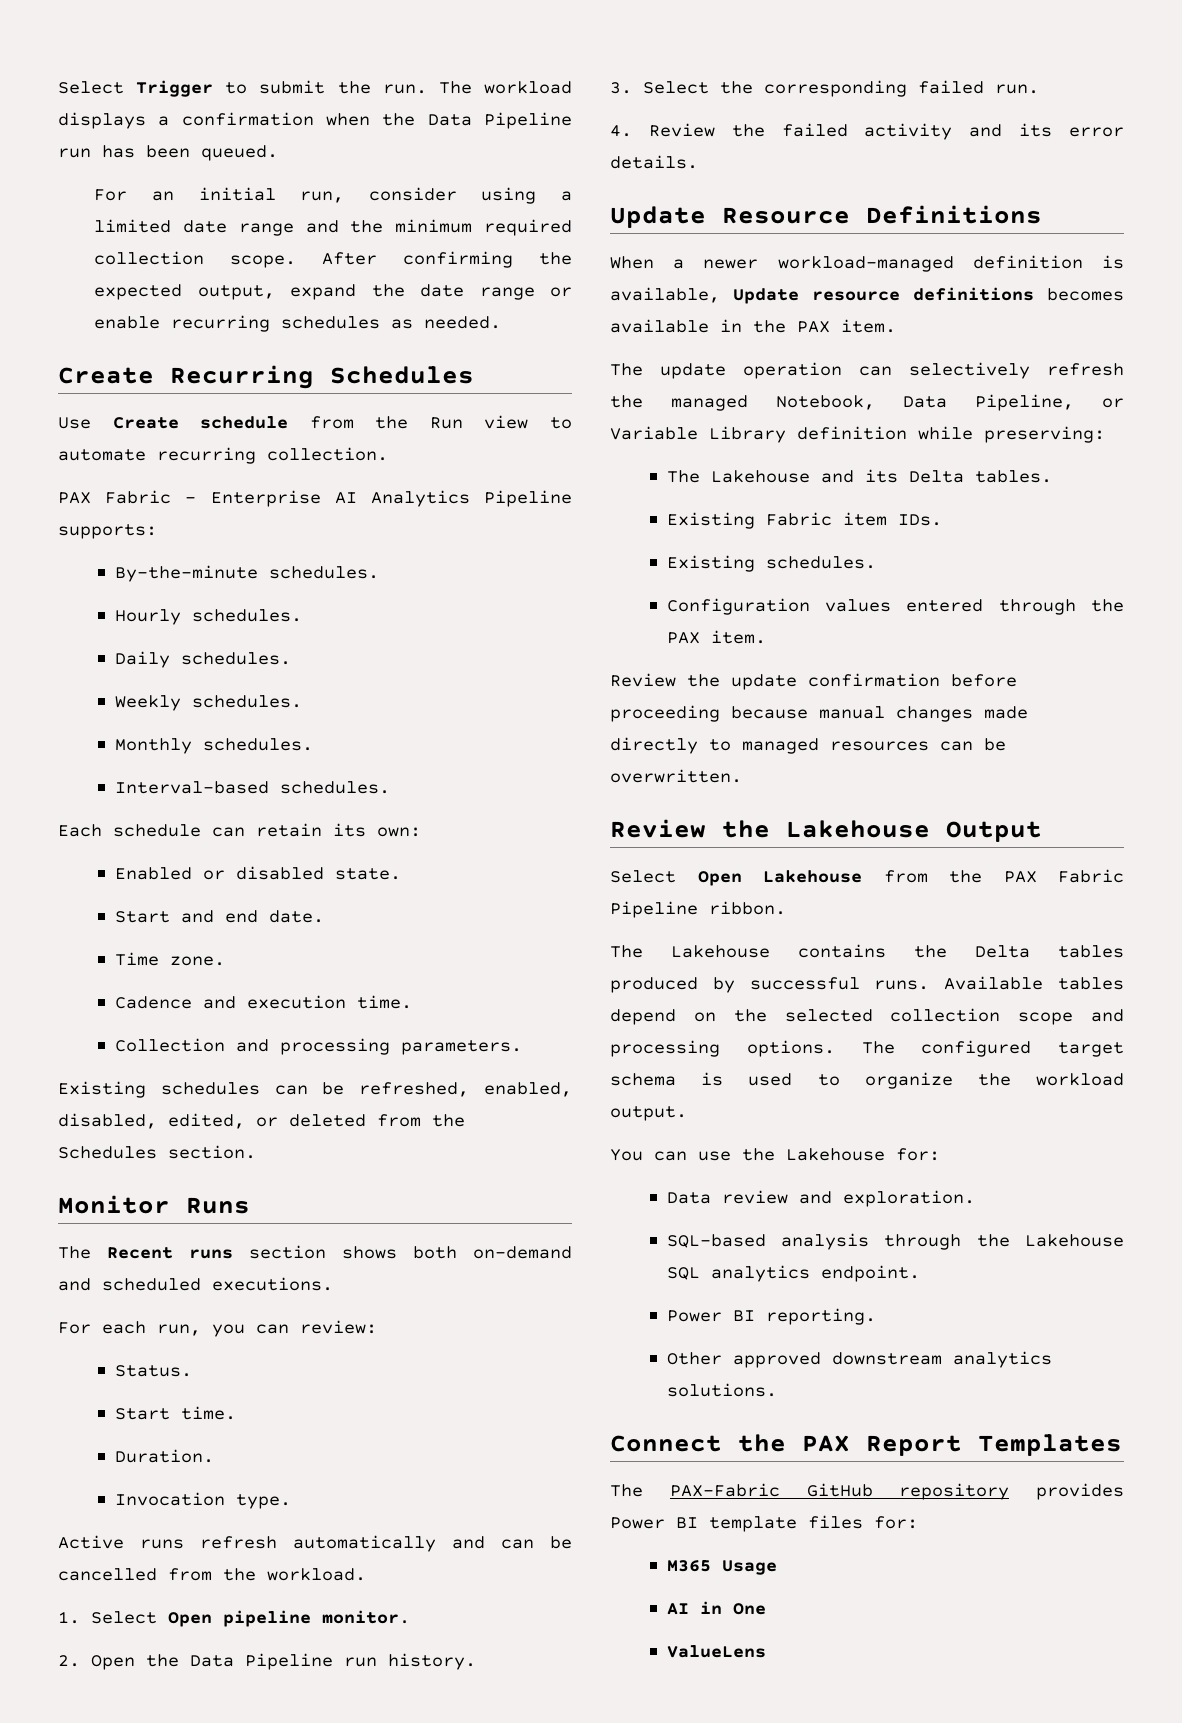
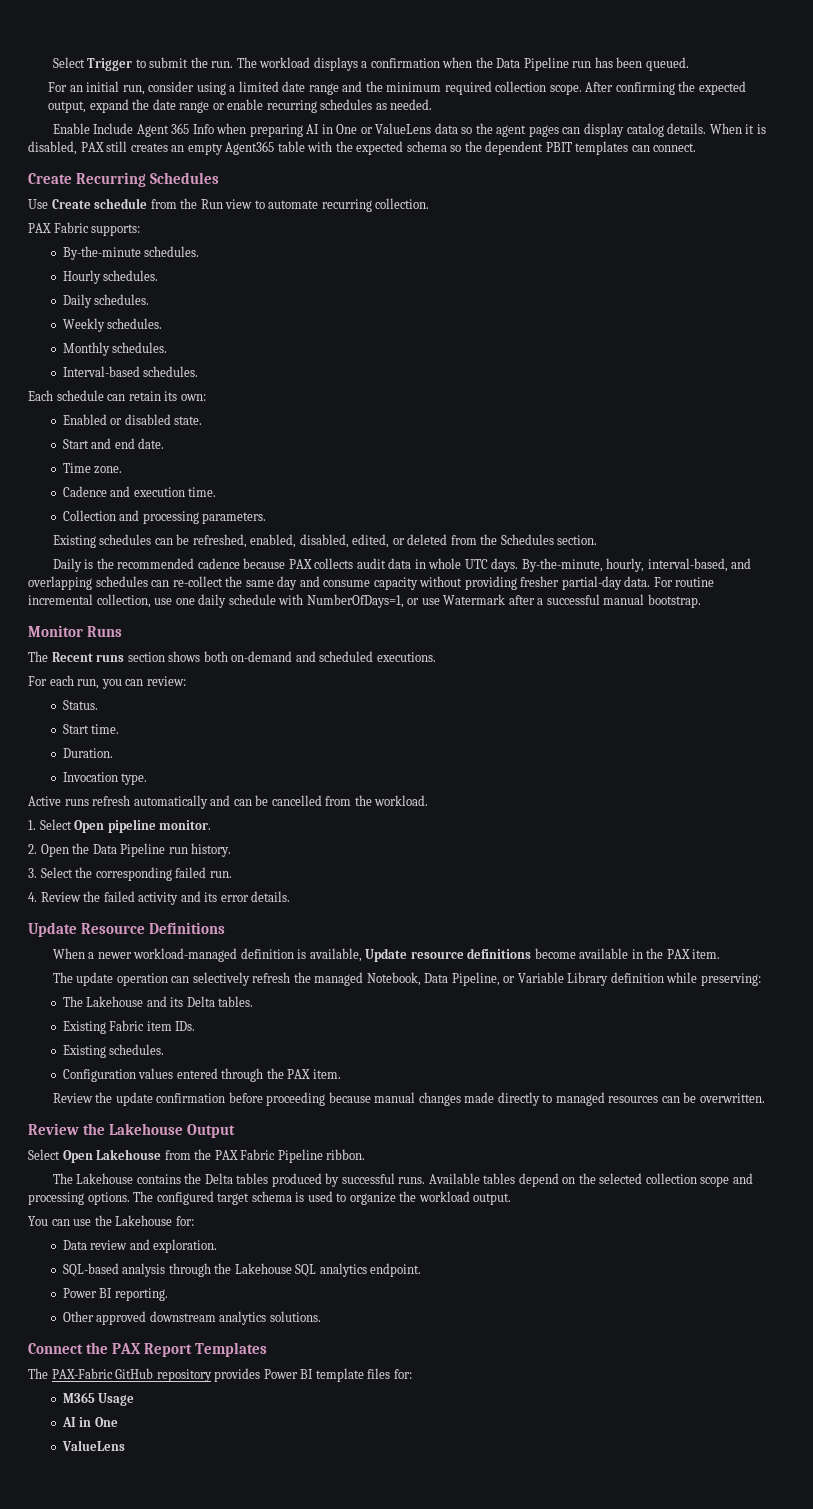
(502, 322) none -> [52,123,766,137] [28,141,697,155] // Enable Include Agent 365 Info when preparing AI in One or ValueLens data so the agent pages can display catalog details. When it is disabled, PAX still creates an empty Agent365 table with the expected schema so the dependent PBIT templates can connect.
[185,490,572,507] - Enterprise AI Analytics Pipeline -> (89, 227) none
(256, 1152) none -> [52,558,752,572] [28,576,715,590] [28,594,701,608] // Daily is the recommended cadence because PAX collects audit data in whole UTC days. By-the-minute, hourly, interval-based, and overlapping schedules can re-collect the same day and consume capacity without providing fresher partial-day data. For routine incremental collection, use one daily schedule with NumberOfDays=1, or use Watermark after a successful manual bootstrap.
[1047,288,1124,301] becomes -> [534,948,576,959] become

